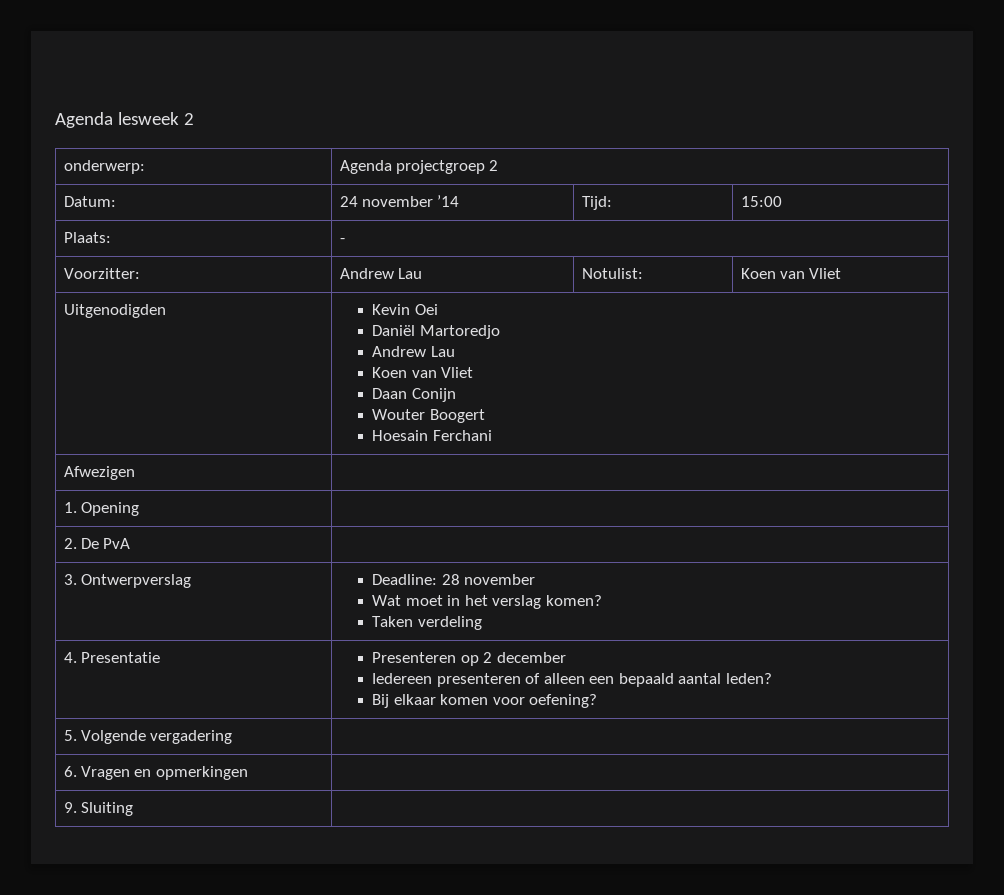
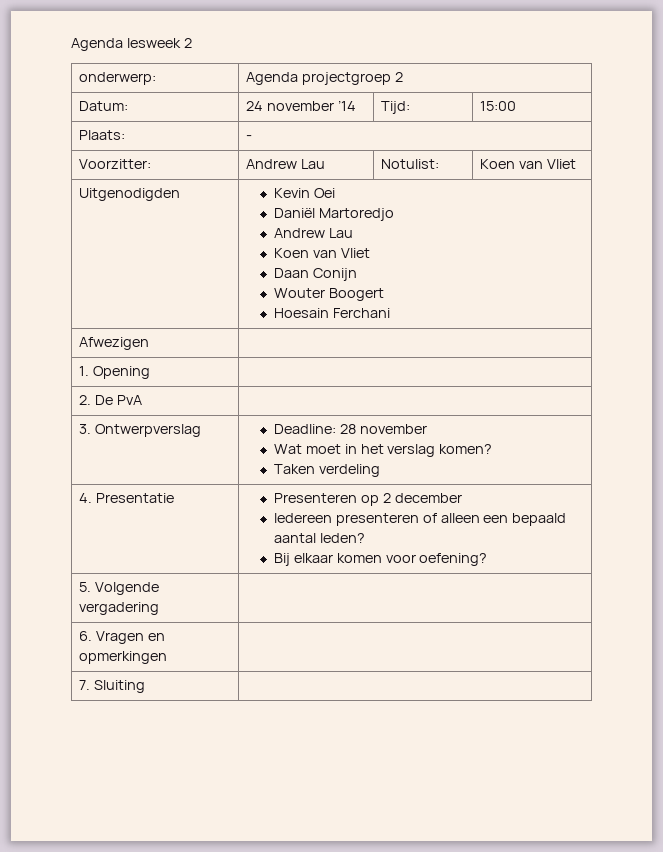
[63,802,77,813] 9. -> [79,680,91,690] 7.

